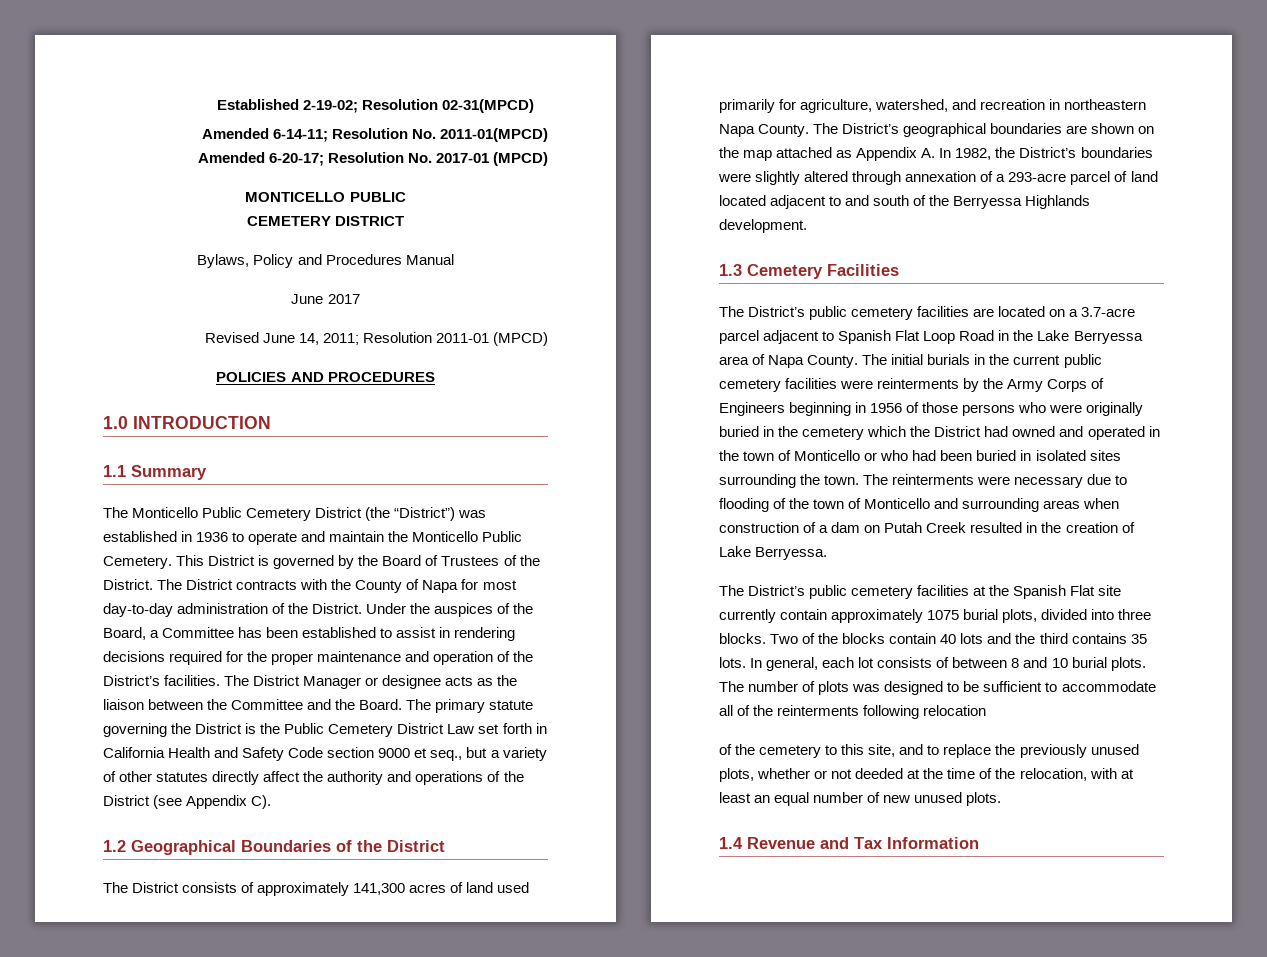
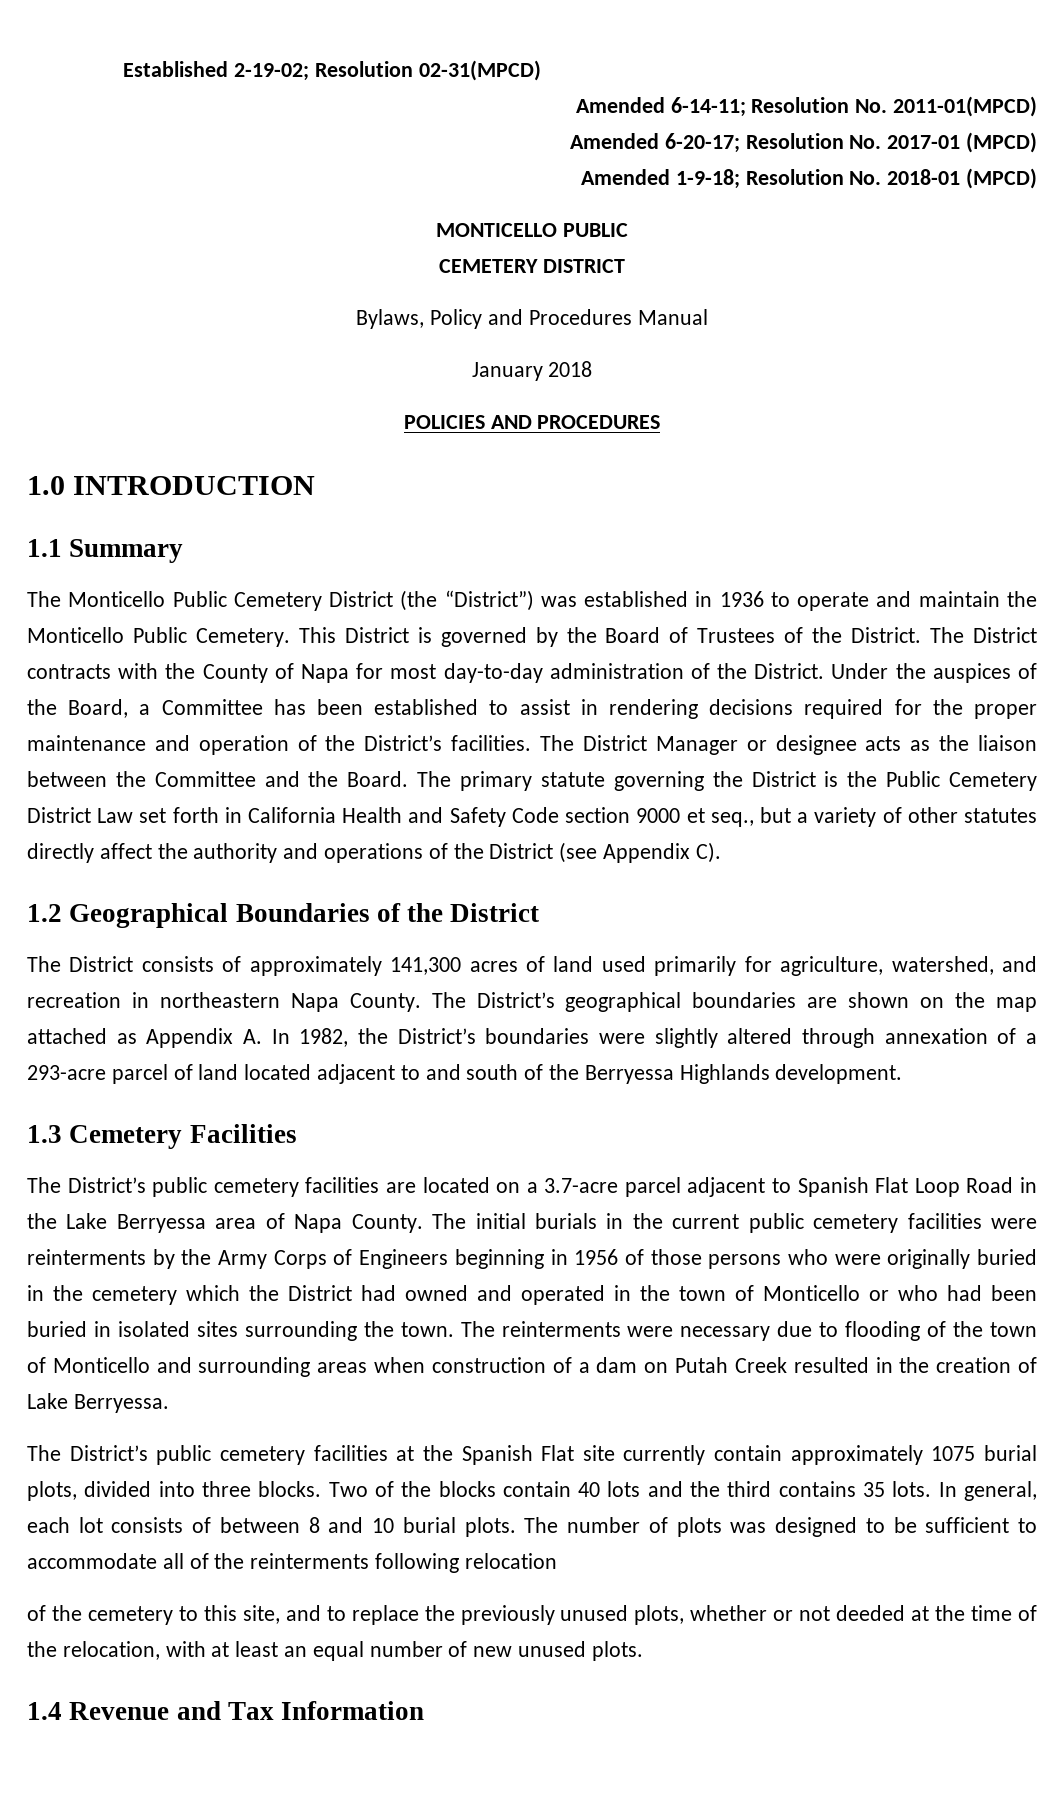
(548, 159) none -> [580,168,1037,189] // Amended 1-9-18; Resolution No. 2018-01 (MPCD)
[291,294,360,304] [204,332,548,346] June 2017 // Revised June 14, 2011; Resolution 2011-01 (MPCD) -> [471,361,593,381] January 2018

